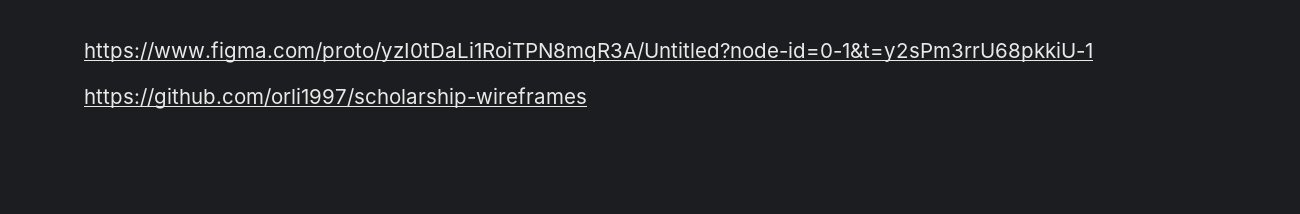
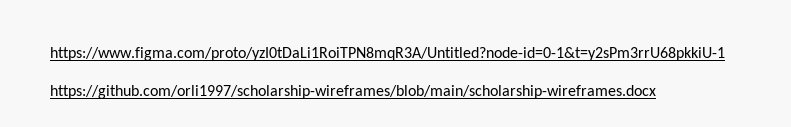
[84,87,587,109] https://github.com/orli1997/scholarship-wireframes -> [50,85,656,99] https://github.com/orli1997/scholarship-wireframes/blob/main/scholarship-wireframes.docx

